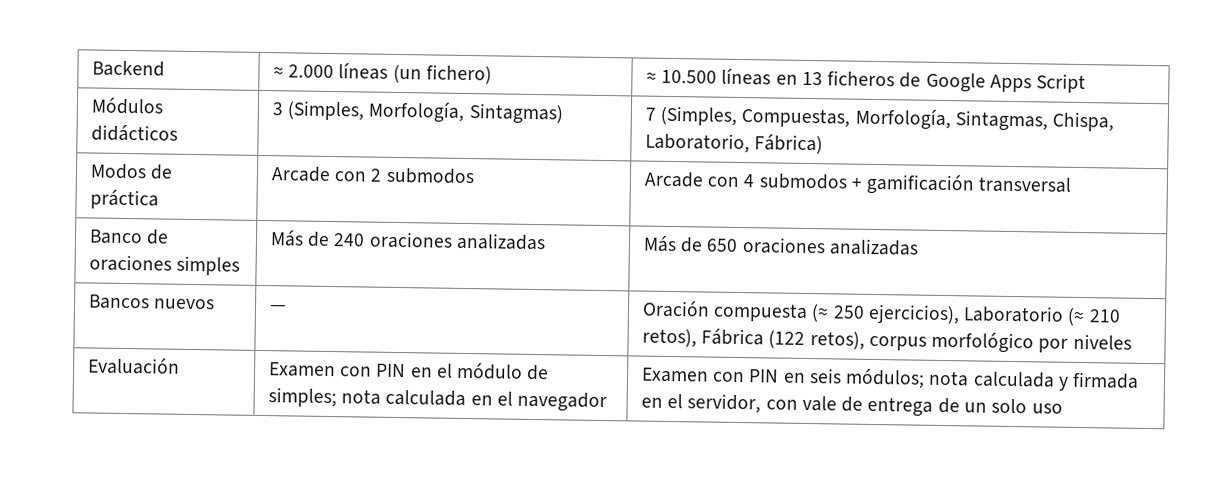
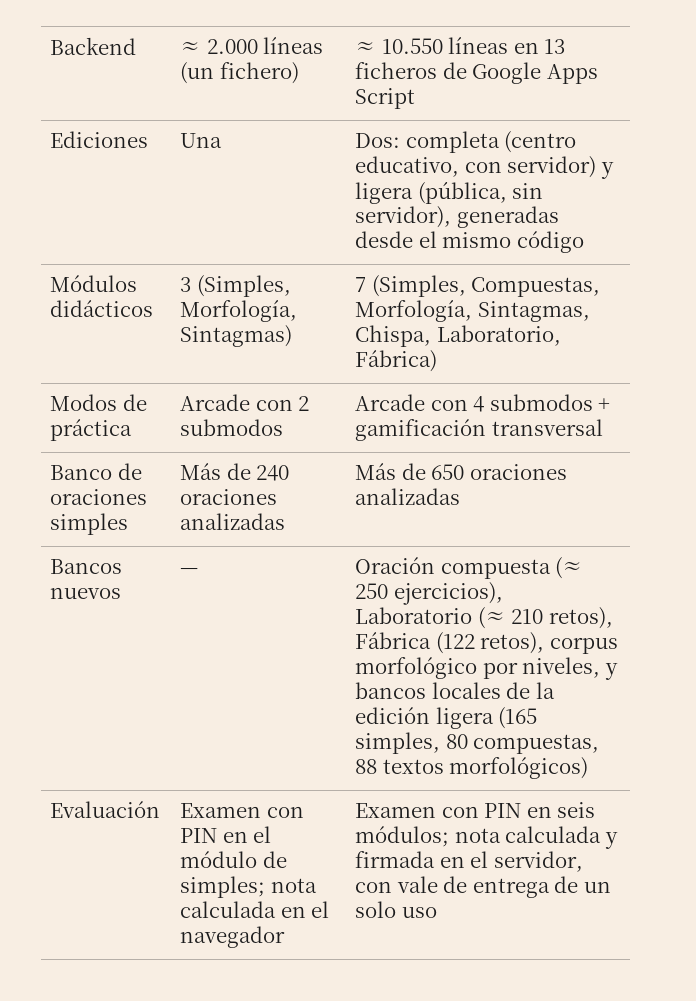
[661,69,718,84] 10.500 -> [381,38,443,54] 10.550
(1087, 83) none -> [50,131,149,148] [180,133,223,148] [355,131,577,153] [355,156,614,179] [355,181,544,204] [355,206,559,228] [355,231,584,253] // Ediciones | Una | Dos: completa (centro educativo, con servidor) y ligera (pública, sin servidor), generadas desde el mismo código
[1072,333,1132,350] niveles -> [522,657,618,680] [355,682,555,699] [355,707,538,729] [355,732,600,754] [355,757,589,779] niveles, y bancos locales de la edición ligera (165 simples, 80 compuestas, 88 textos morfológicos)

